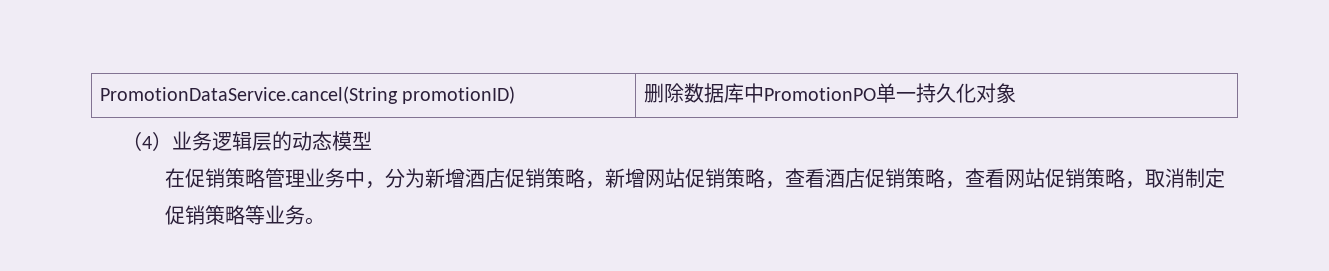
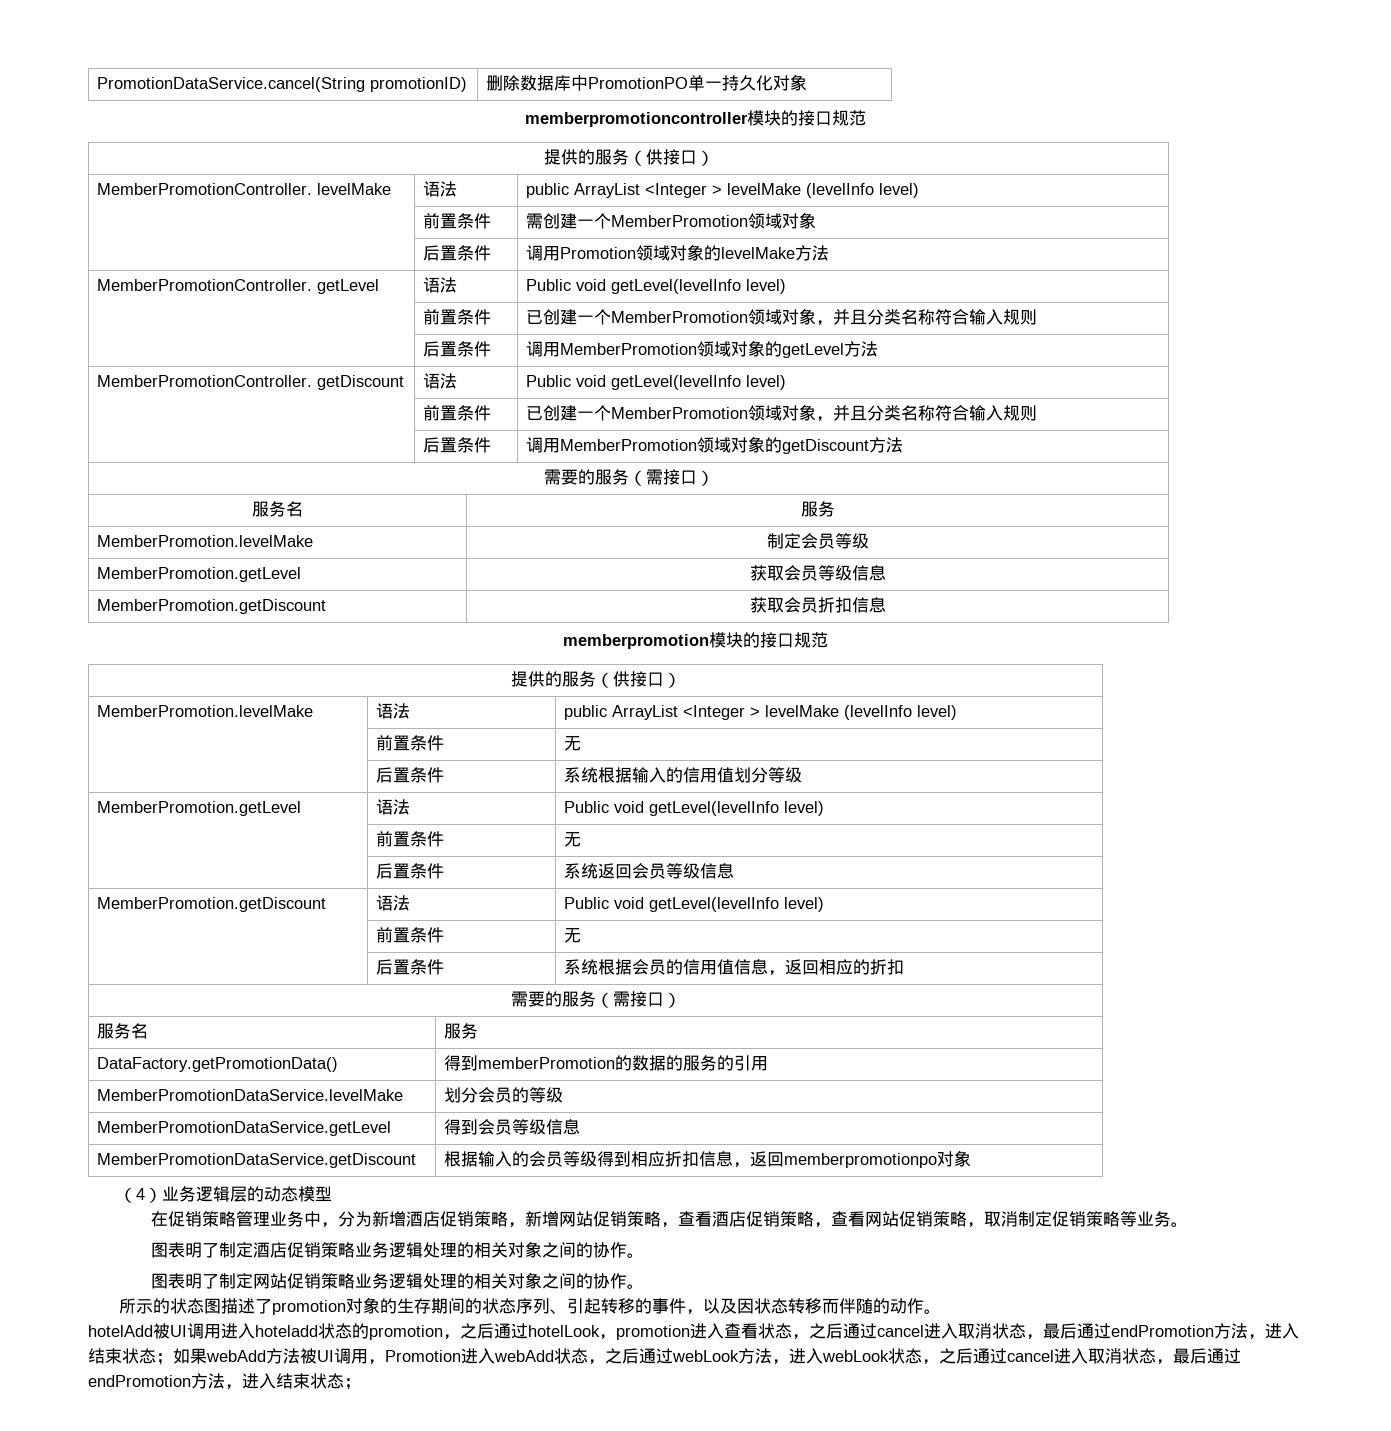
(1016, 93) none -> [525,110,866,127] [543,149,714,166] [96,183,391,195] [422,181,457,197] [525,183,919,198] [422,213,491,229] [525,212,816,229] [422,245,491,261] [525,244,829,261] [96,279,379,294] [422,277,457,293] [525,279,786,294] [422,309,491,325] [525,308,1037,326] [422,341,491,357] [525,340,878,358] [96,375,404,390] [422,373,457,389] [525,375,786,390] [422,405,491,421] [525,404,1037,422] [422,437,491,453] [525,436,903,454] [543,469,714,486] [252,501,303,517] [800,501,835,517] [96,535,313,547] [766,533,869,549] [96,567,301,582] [749,565,886,581] [96,599,326,614] [749,597,886,613] [563,632,828,649] [510,671,681,688] [96,705,313,717] [375,703,410,719] [563,705,957,720] [375,735,444,751] [563,736,581,751] [375,767,444,783] [563,767,802,783] [96,801,301,816] [375,799,410,815] [563,801,824,816] [375,831,444,847] [563,832,581,847] [375,863,444,879] [563,863,734,879] [96,897,326,912] [375,895,410,911] [563,897,824,912] [375,927,444,943] [563,928,581,943] [375,959,444,975] [563,959,904,976] [510,991,681,1008] [96,1023,148,1039] [443,1023,478,1039] [96,1057,338,1072] [443,1055,768,1071] [96,1089,403,1101] [443,1087,563,1103] [96,1121,391,1136] [443,1119,580,1135] [96,1153,416,1168] [443,1150,971,1168] // memberpromotioncontroller模块的接口规范 // 提供的服务（供接口） // MemberPromotionController. levelMake | 语法 | public ArrayList <Integer > levelMake (levelInfo level) // | 前置条件 | 需创建一个MemberPromotion领域对象 // | 后置条件 | 调用Promotion领域对象的levelMake方法 // MemberPromotionController. getLevel | 语法 | Public void getLevel(levelInfo level) // | 前置条件 | 已创建一个MemberPromotion领域对象，并且分类名称符合输入规则 // | 后置条件 | 调用MemberPromotion领域对象的getLevel方法 // MemberPromotionController. getDiscount | 语法 | Public void getLevel(levelInfo level) // | 前置条件 | 已创建一个MemberPromotion领域对象，并且分类名称符合输入规则 // | 后置条件 | 调用MemberPromotion领域对象的getDiscount方法 // 需要的服务（需接口） // 服务名 | 服务 // MemberPromotion.levelMake | 制定会员等级 // MemberPromotion.getLevel | 获取会员等级信息 // MemberPromotion.getDiscount | 获取会员折扣信息 // memberpromotion模块的接口规范 // 提供的服务（供接口） // MemberPromotion.levelMake | 语法 | public ArrayList <Integer > levelMake (levelInfo level) // | 前置条件 | 无 // | 后置条件 | 系统根据输入的信用值划分等级 // MemberPromotion.getLevel | 语法 | Public void getLevel(levelInfo level) // | 前置条件 | 无 // | 后置条件 | 系统返回会员等级信息 // MemberPromotion.getDiscount | 语法 | Public void getLevel(levelInfo level) // | 前置条件 | 无 // | 后置条件 | 系统根据会员的信用值信息，返回相应的折扣 // 需要的服务（需接口） // 服务名 | 服务 // DataFactory.getPromotionData() | 得到memberPromotion的数据的服务的引用 // MemberPromotionDataService.levelMake | 划分会员的等级 // MemberPromotionDataService.getLevel | 得到会员等级信息 // MemberPromotionDataService.getDiscount | 根据输入的会员等级得到相应折扣信息，返回memberpromotionpo对象
(325, 221) none -> [151,1241,645,1258] [151,1272,645,1289] [119,1297,942,1315] [88,1323,1299,1340] [88,1348,1241,1365] [88,1373,361,1390] // 图表明了制定酒店促销策略业务逻辑处理的相关对象之间的协作。 // 图表明了制定网站促销策略业务逻辑处理的相关对象之间的协作。 // 所示的状态图描述了promotion对象的生存期间的状态序列、引起转移的事件，以及因状态转移而伴随的动作。 // hotelAdd被UI调用进入hoteladd状态的promotion，之后通过hotelLook，promotion进入查看状态，之后通过cancel进入取消状态，最后通过endPromotion方法，进入结束状态；如果webAdd方法被UI调用，Promotion进入webAdd状态，之后通过webLook方法，进入webLook状态，之后通过cancel进入取消状态，最后通过endPromotion方法，进入结束状态；

